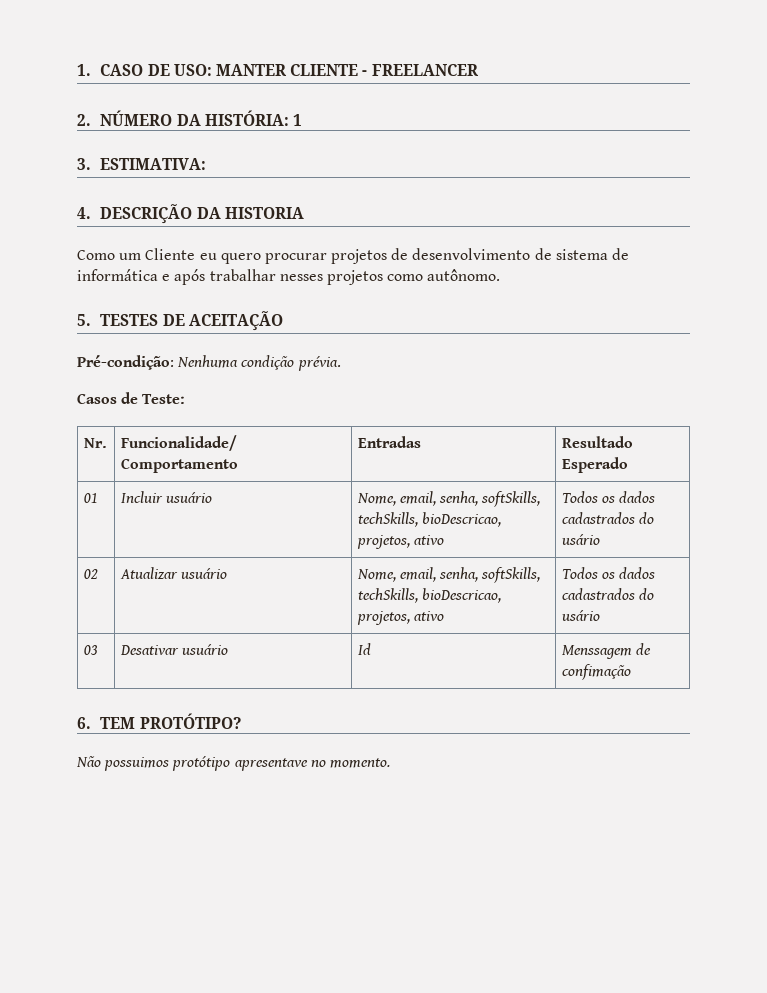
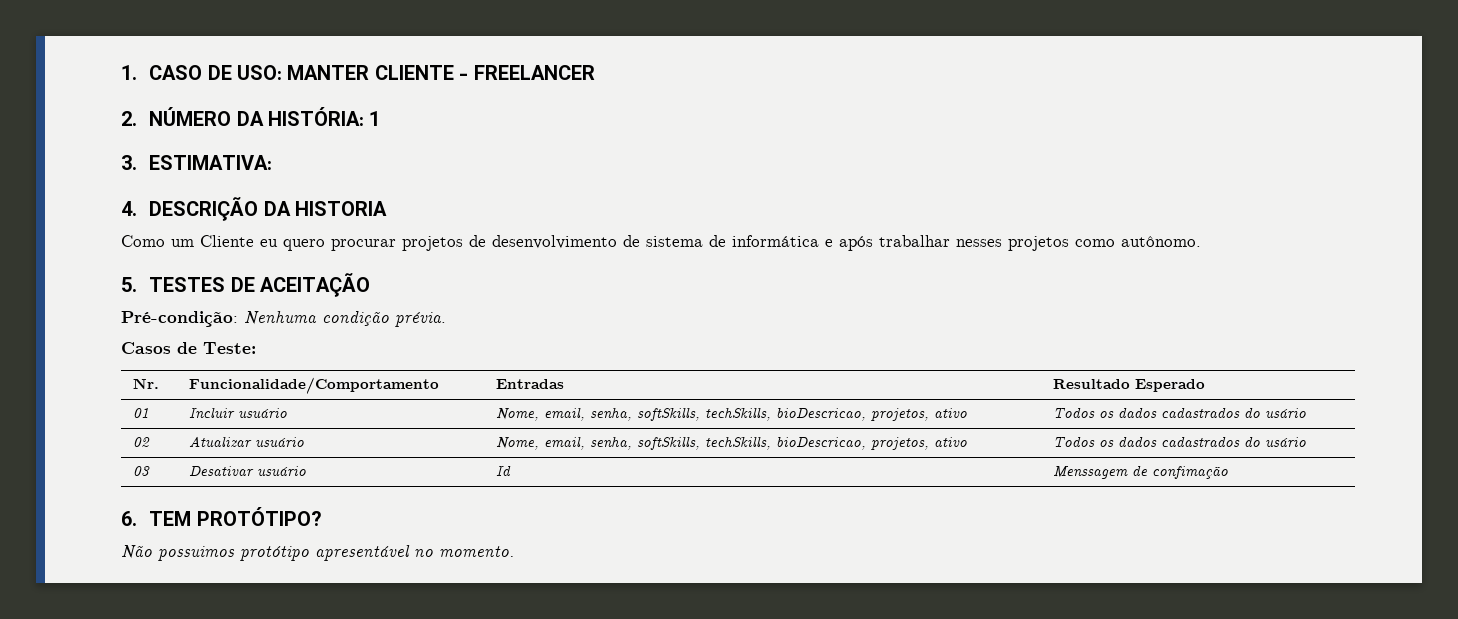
[234,758,308,771] apresentave -> [315,545,410,561] apresentável

